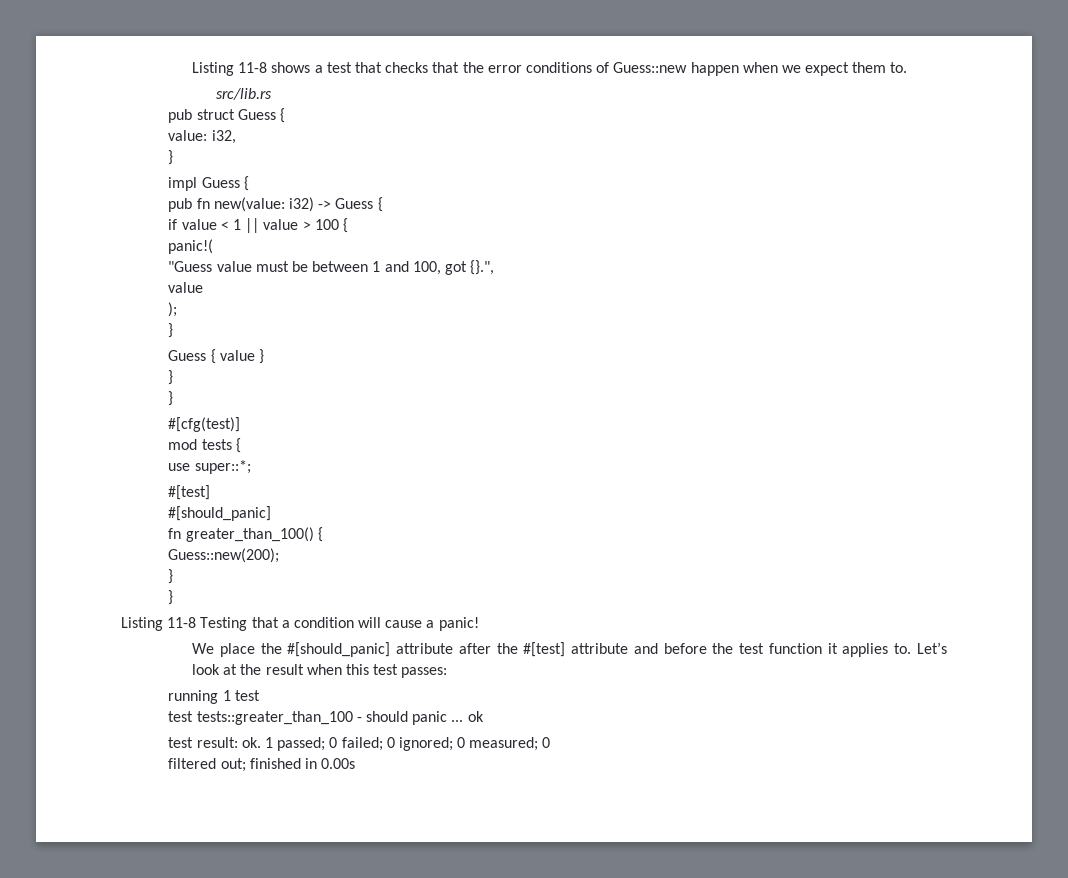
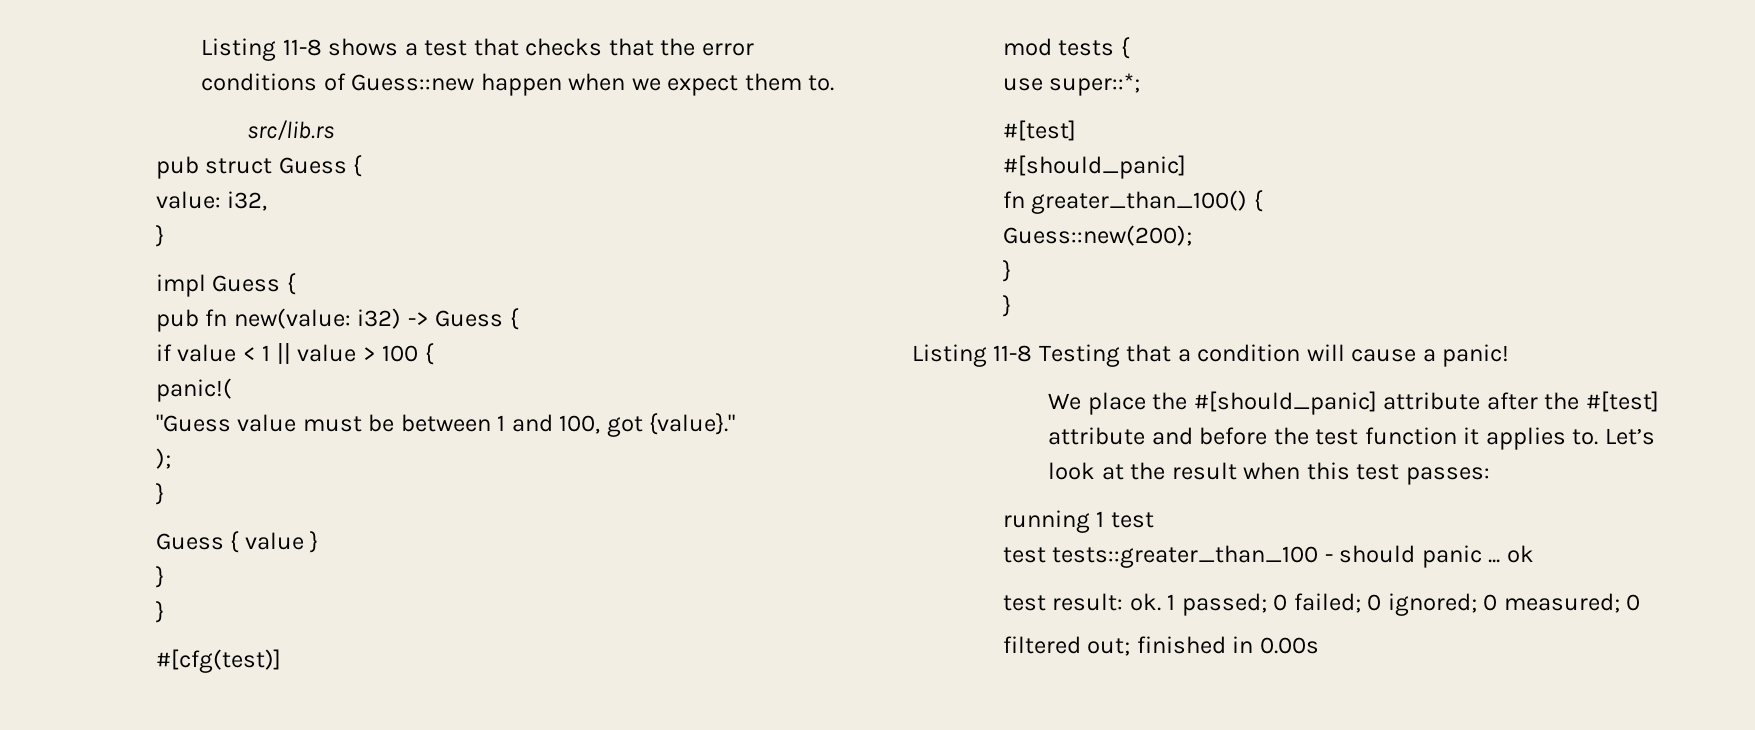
[470,260,495,275] [168,282,204,293] {}.", // value -> [649,413,736,435] {value}."

